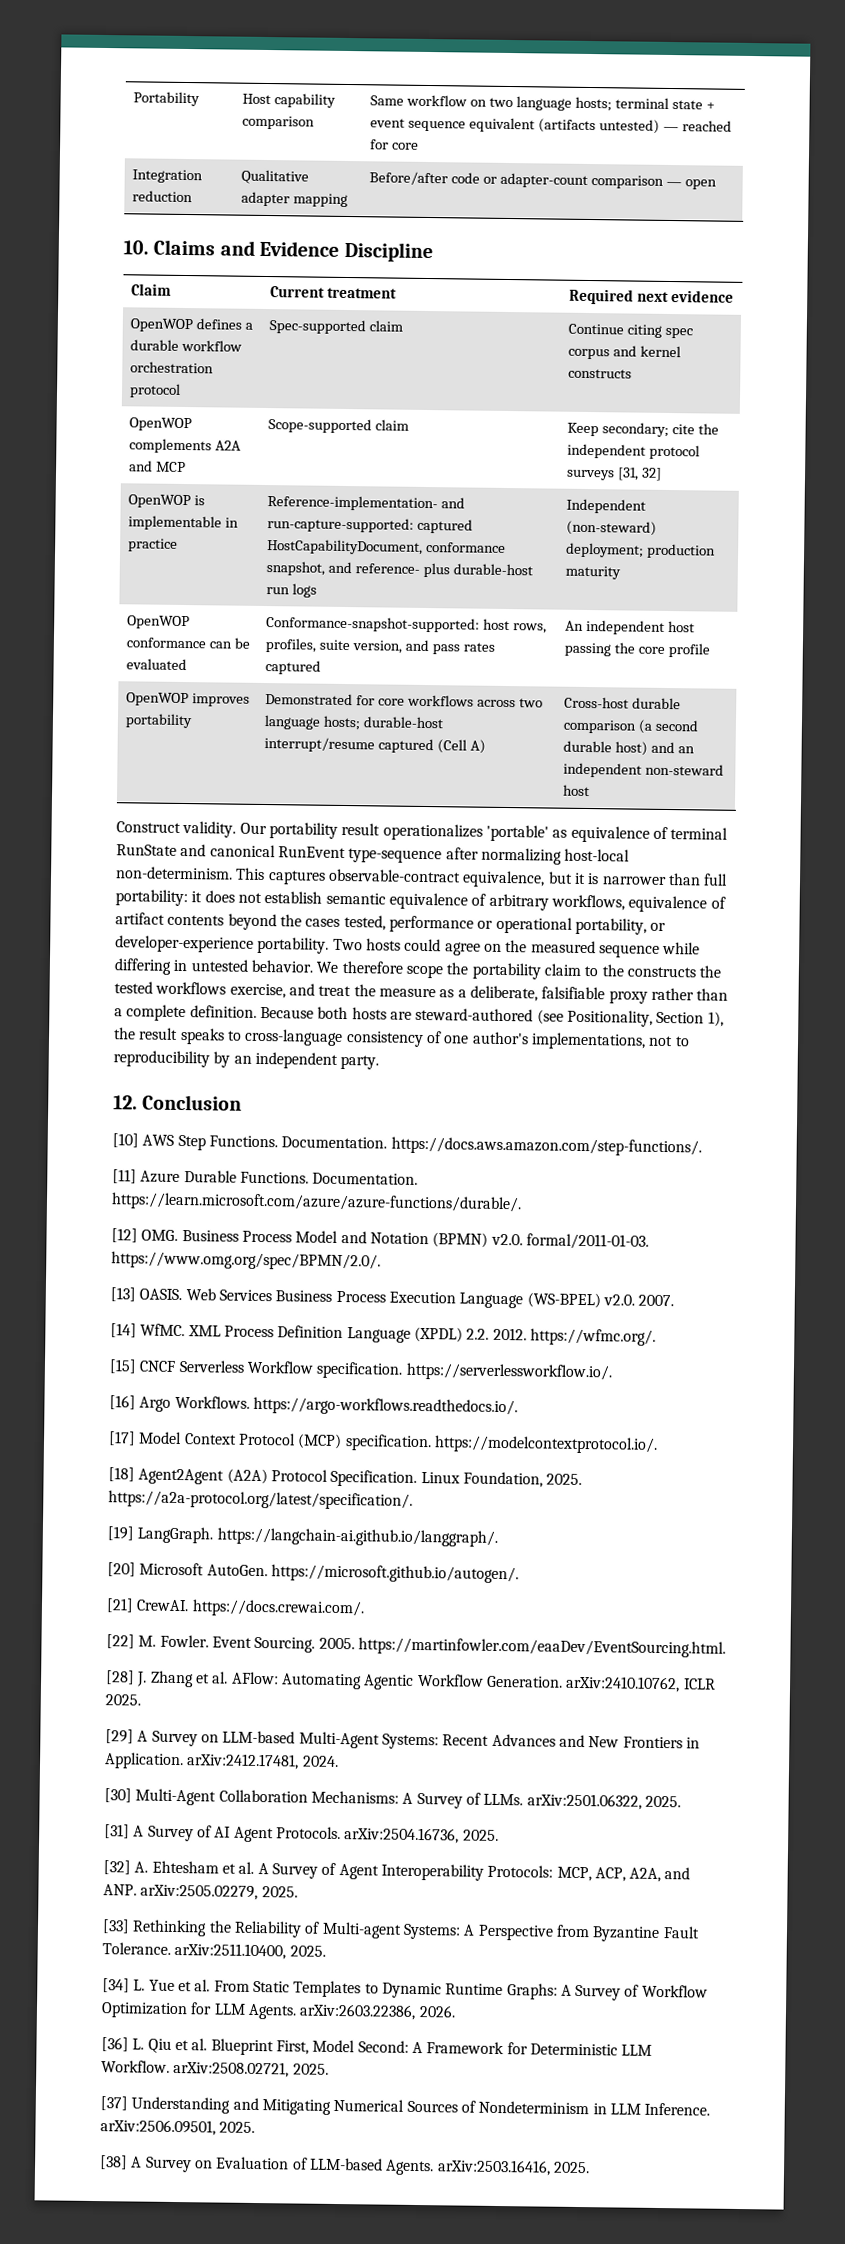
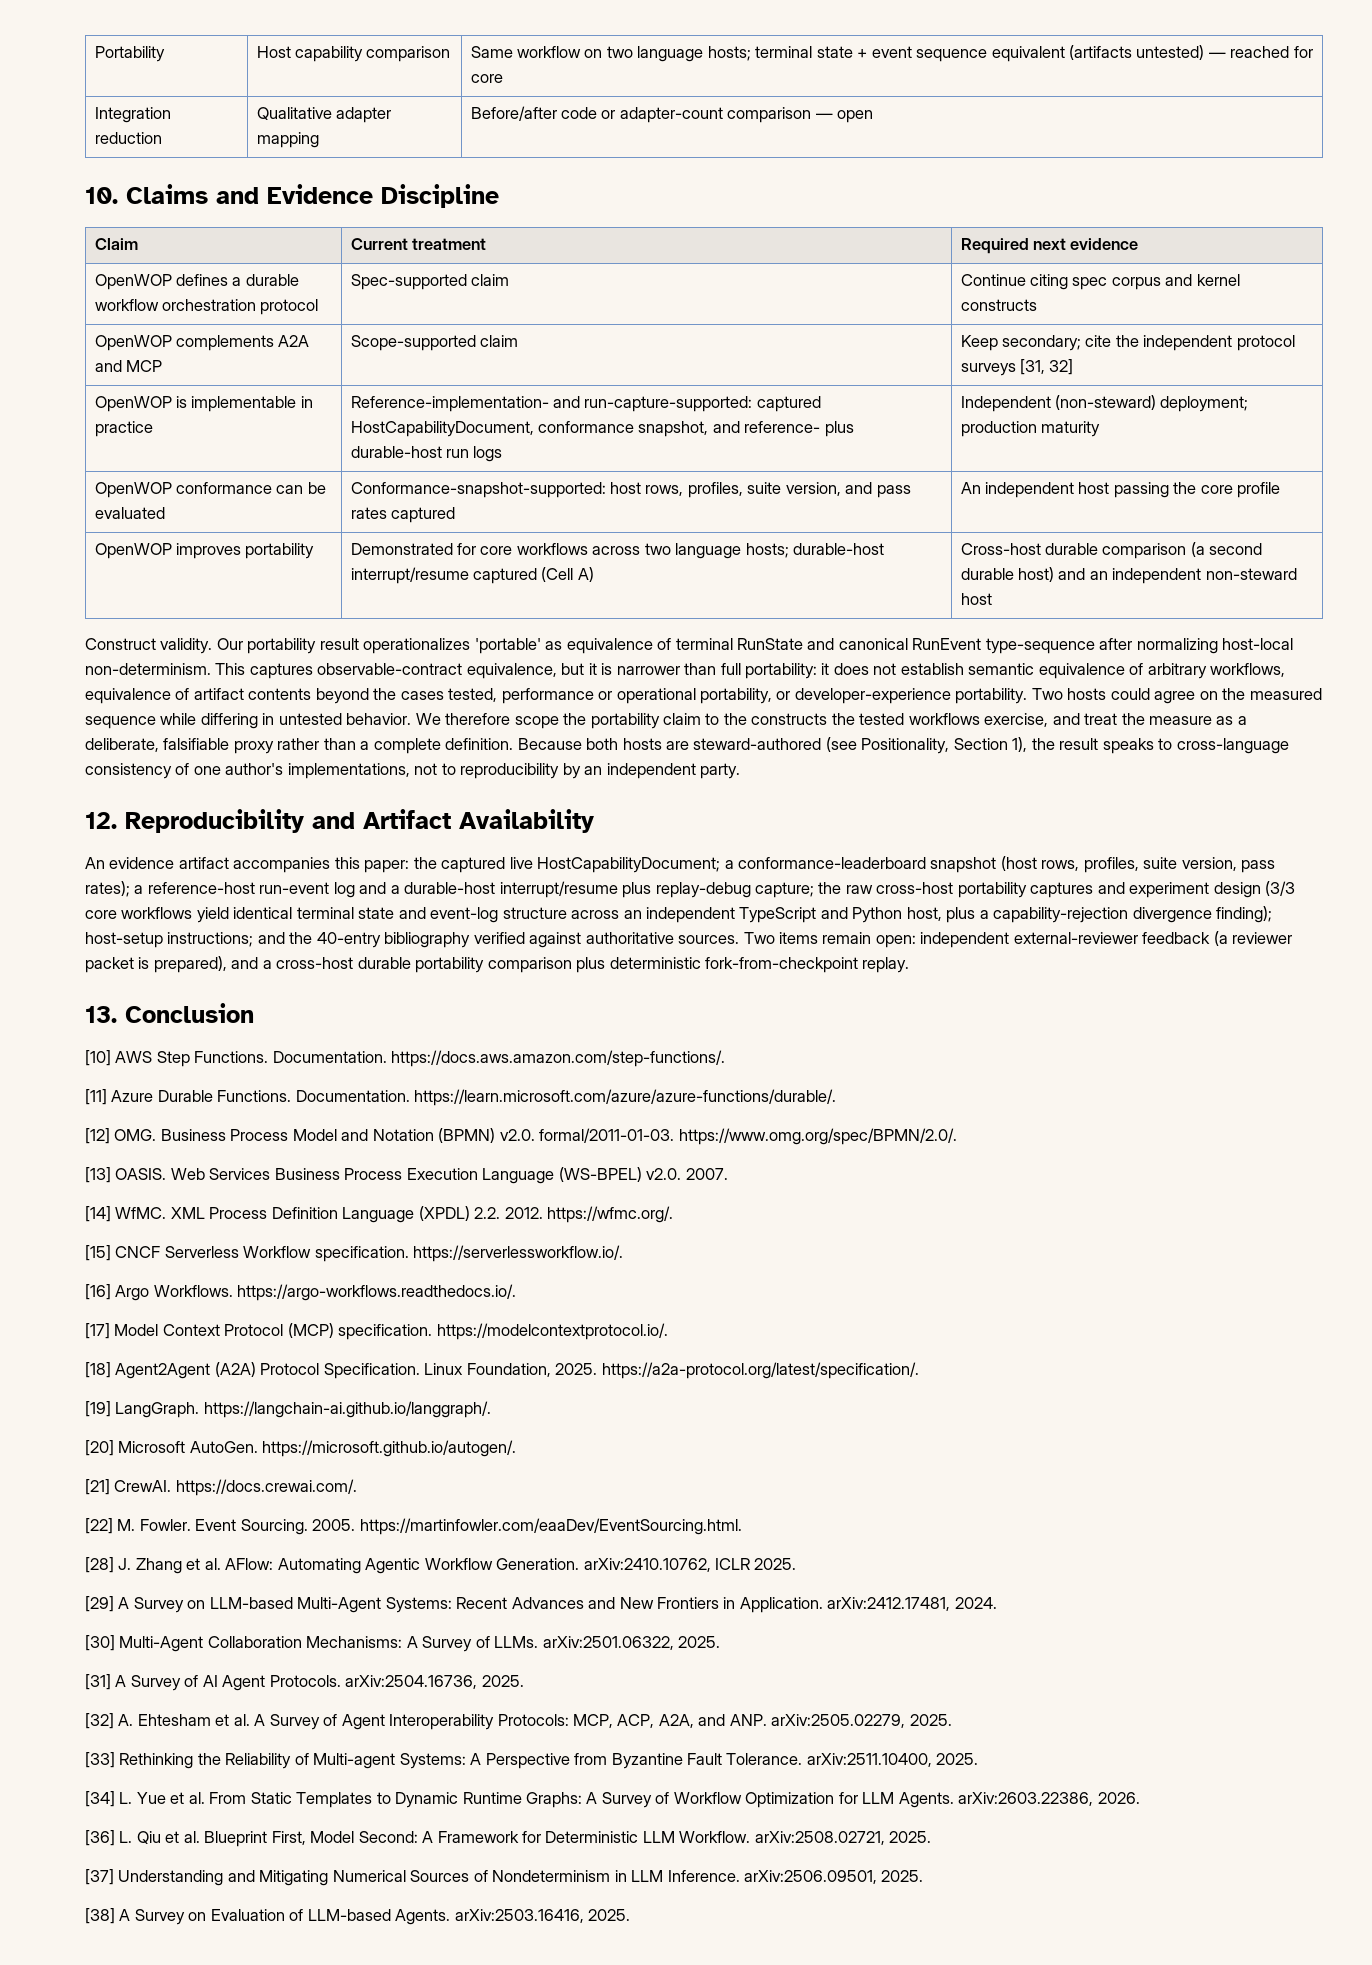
(138, 1102) none -> [125,809,594,833] [85,856,1276,873] [85,881,1296,898] [85,906,1273,923] [85,931,1293,948] [85,956,910,973] [85,1006,117,1023] Reproducibility and Artifact Availability // An evidence artifact accompanies this paper: the captured live HostCapabilityDocument; a conformance-leaderboard snapshot (host rows, profiles, suite version, pass rates); a reference-host run-event log and a durable-host interrupt/resume plus replay-debug capture; the raw cross-host portability captures and experiment design (3/3 core workflows yield identical terminal state and event-log structure across an independent TypeScript and Python host, plus a capability-rejection divergence finding); host-setup instructions; and the 40-entry bibliography verified against authoritative sources. Two items remain open: independent external-reviewer feedback (a reviewer packet is prepared), and a cross-host durable portability comparison plus deterministic fork-from-checkpoint replay. // 13.

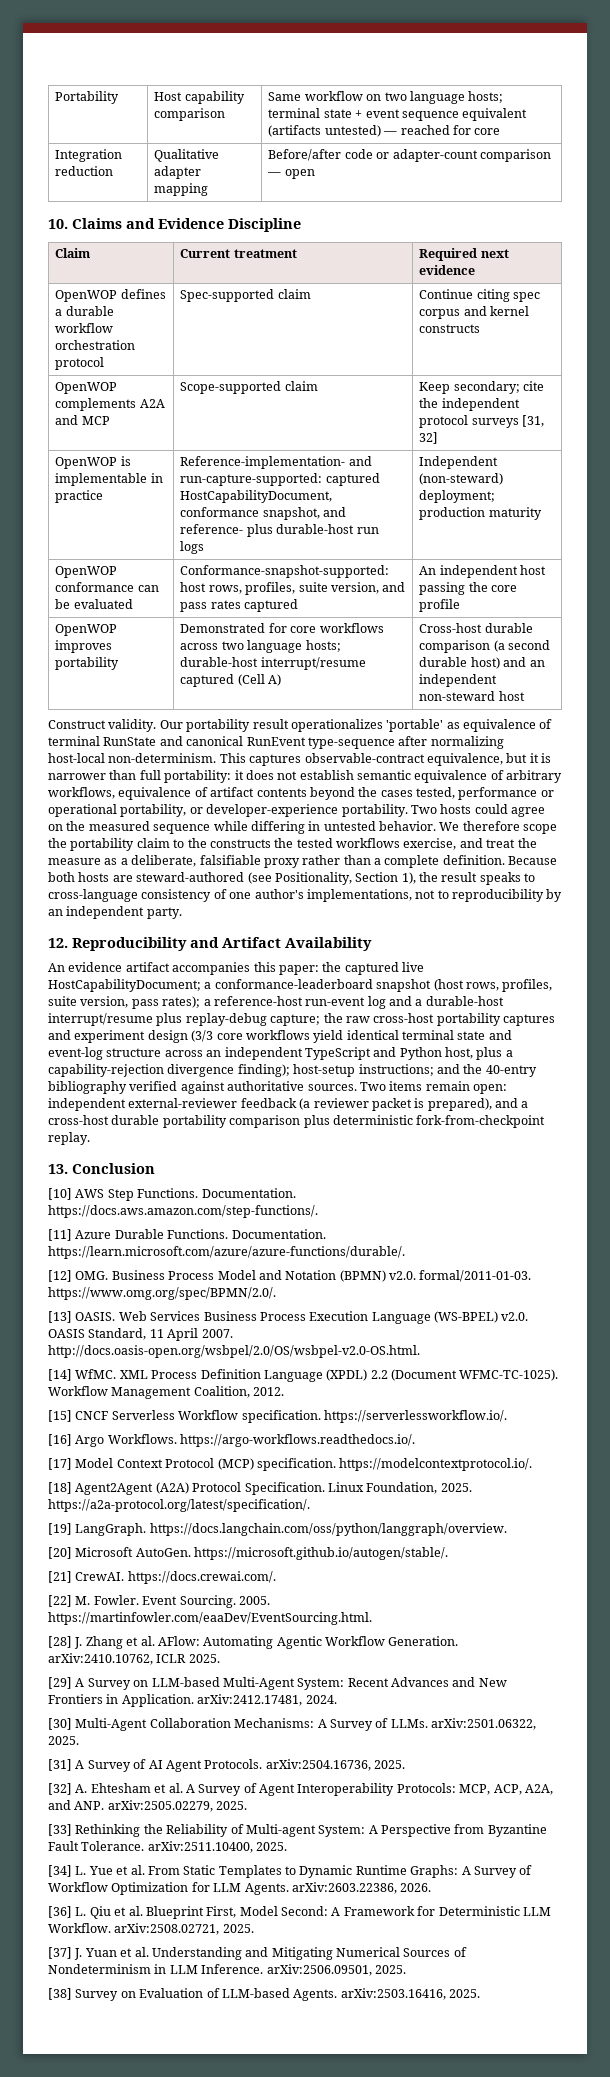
(682, 1174) none -> [48,1328,199,1341] OASIS Standard, 11 April
(728, 1174) none -> [48,1345,420,1358] http://docs.oasis-open.org/wsbpel/2.0/OS/wsbpel-v2.0-OS.html.
[474,1207,501,1219] 2.2. -> [370,1369,559,1381] [48,1386,250,1399] 2.2 (Document WFMC-TC-1025). Workflow Management Coalition,
[547,1206,674,1223] https://wfmc.org/. -> (285, 1391) none
[203,1401,491,1418] https://langchain-ai.github.io/langgraph/. -> [149,1523,507,1536] https://docs.langchain.com/oss/python/langgraph/overview.
[262,1440,517,1457] https://microsoft.github.io/autogen/. -> [194,1547,449,1560] https://microsoft.github.io/autogen/stable/.
[385,1597,452,1613] Systems: -> [297,1678,345,1690] System:
[399,1753,466,1769] Systems: -> [318,1825,366,1837] System:
(114, 1877) none -> [74,1947,149,1960] J. Yuan et al.
[119,1909,131,1921] A -> (72, 1994) none

